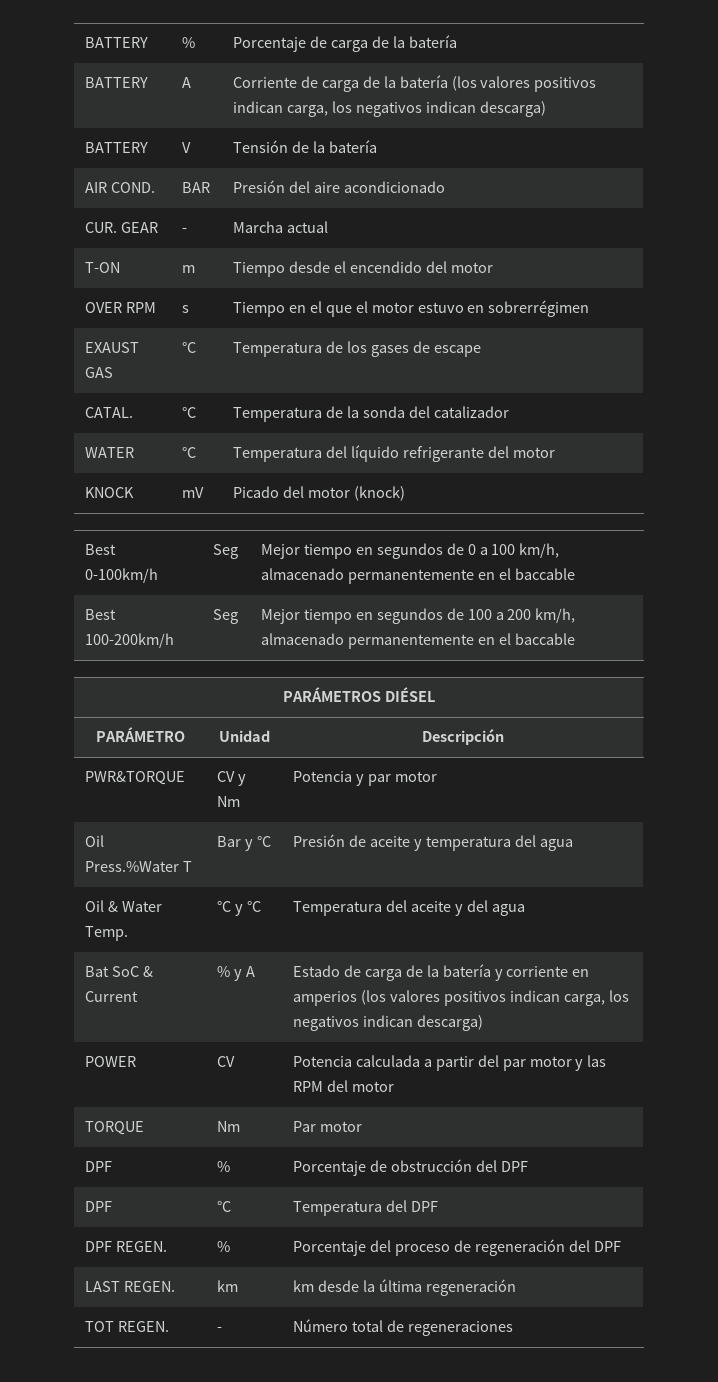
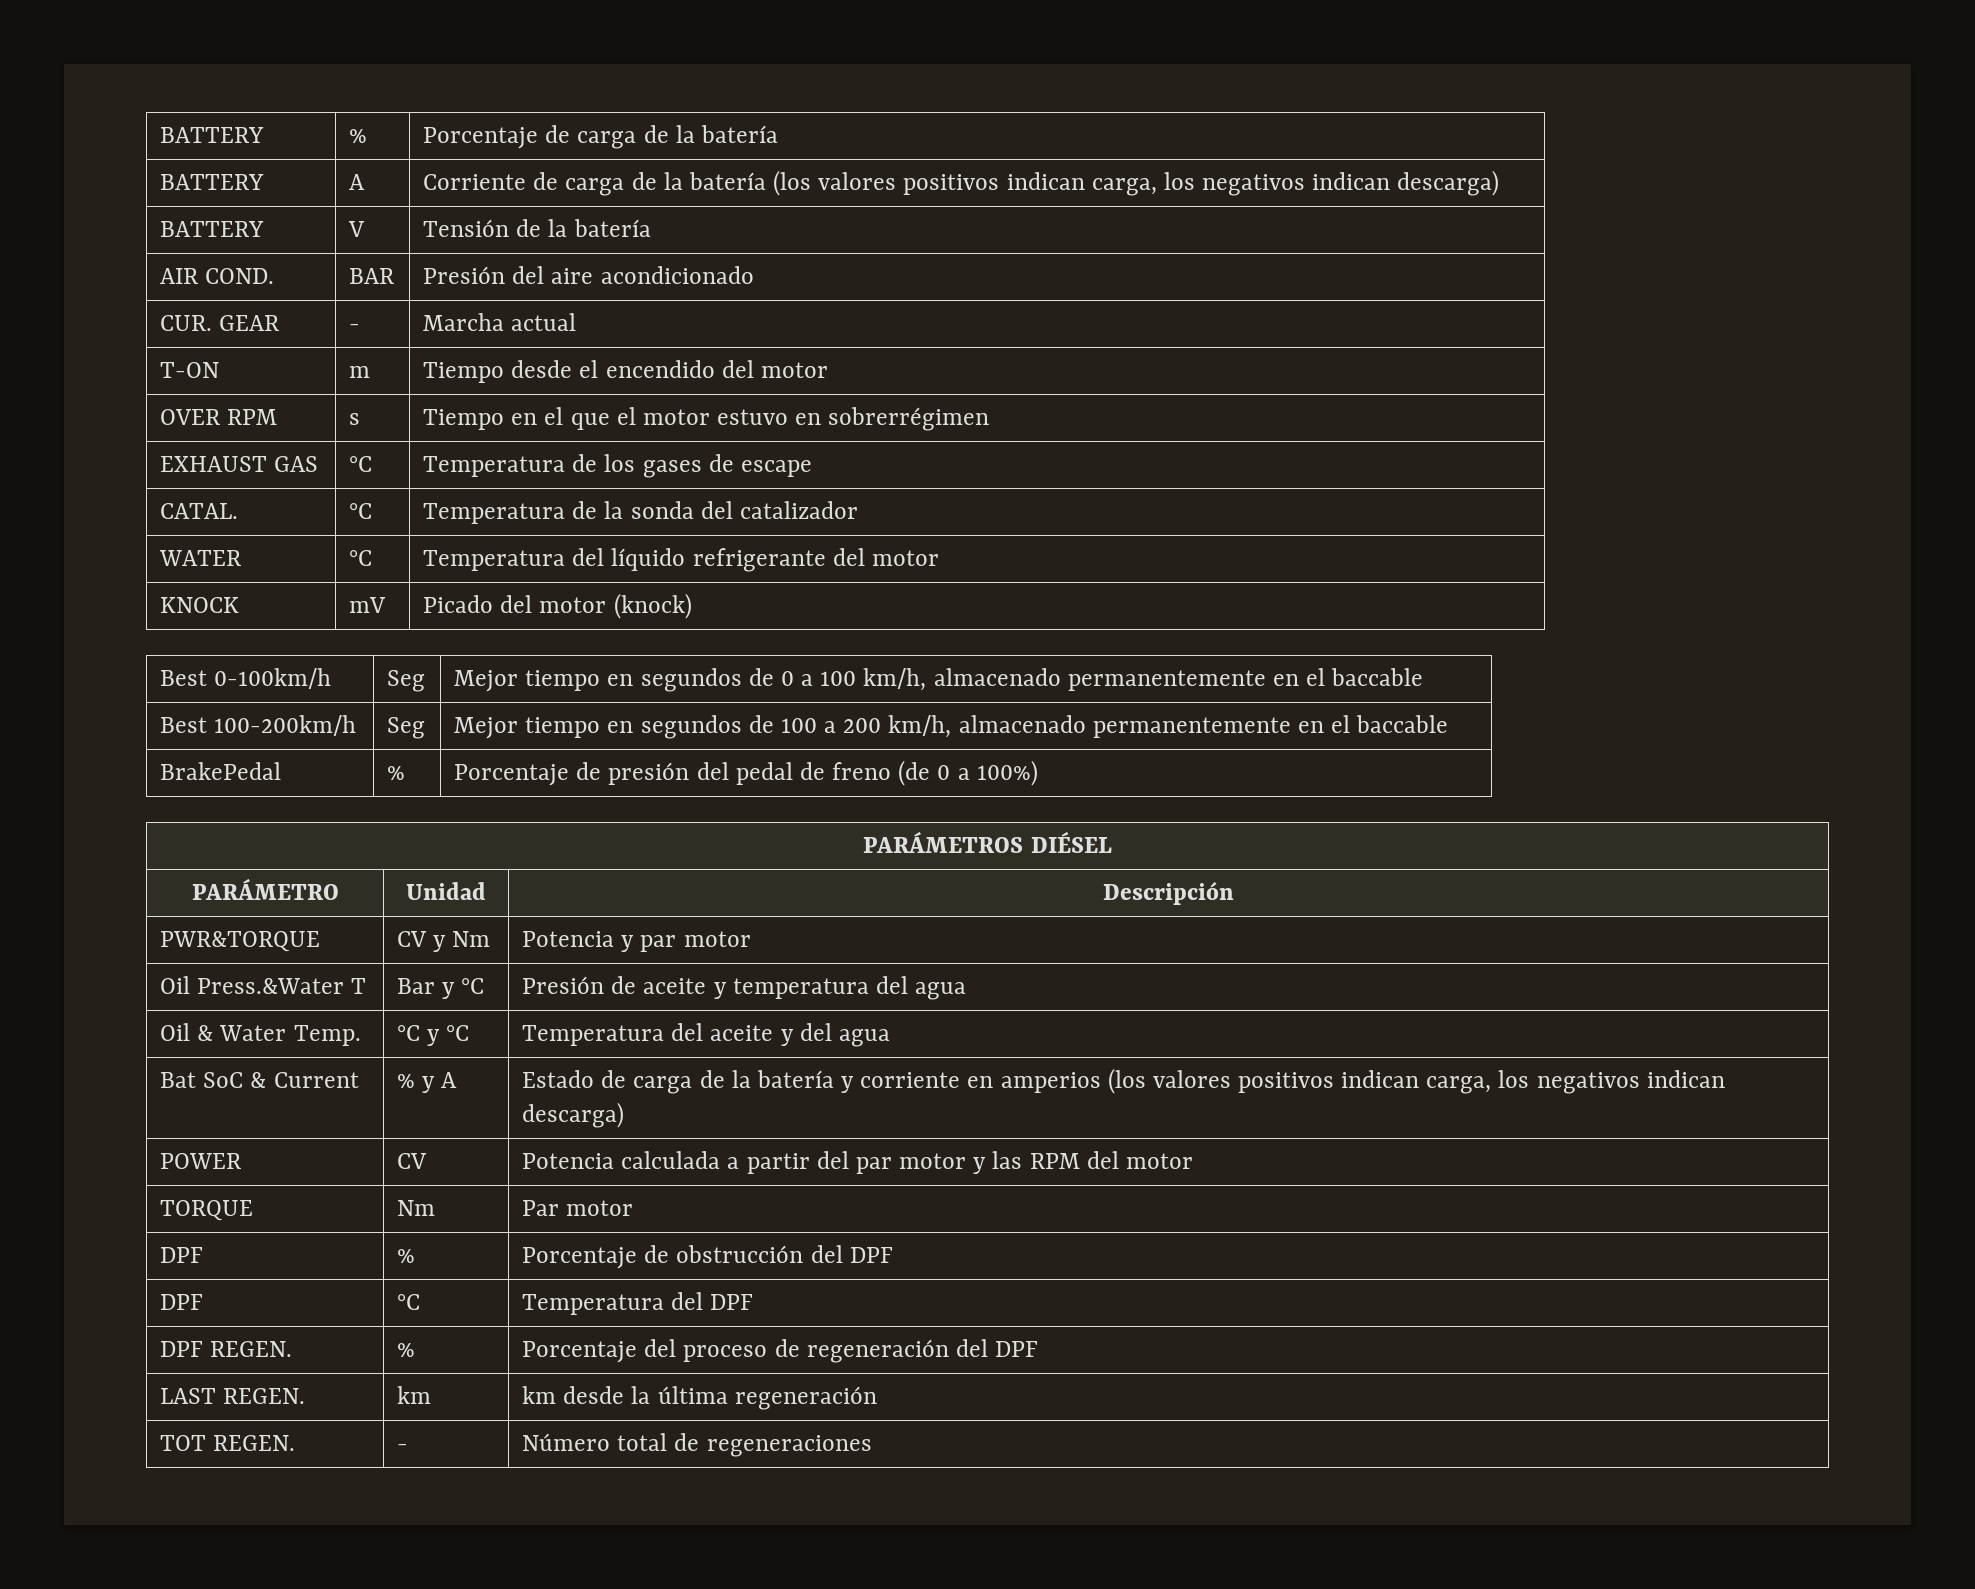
[85,342,140,353] EXAUST -> [160,456,268,472] EXHAUST
(575, 639) none -> [160,762,282,780] [387,766,406,780] [454,760,1038,786] // BrakePedal | % | Porcentaje de presión del pedal de freno (de 0 a 100%)
[85,861,180,872] Press.%Water -> [197,978,345,994] Press.&Water

